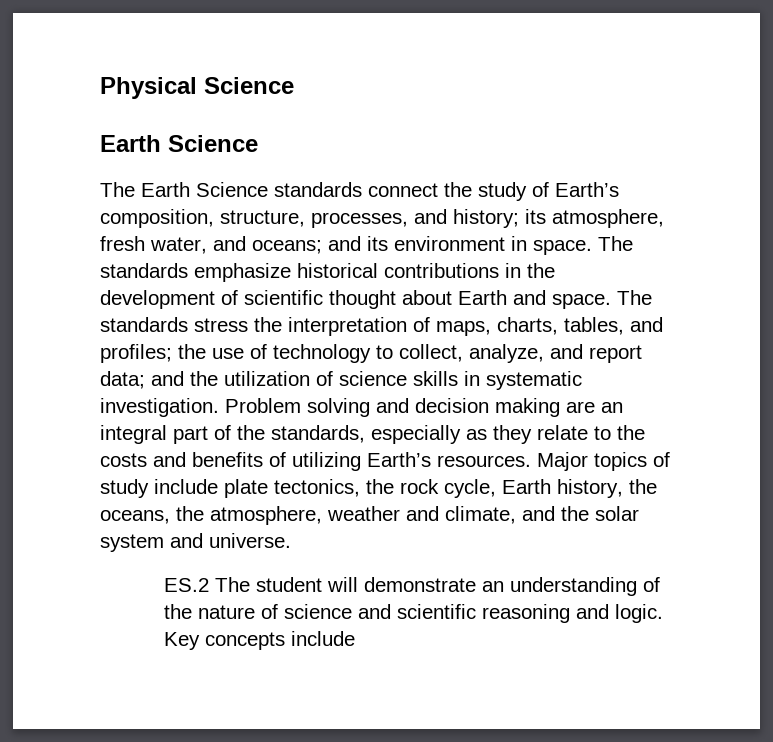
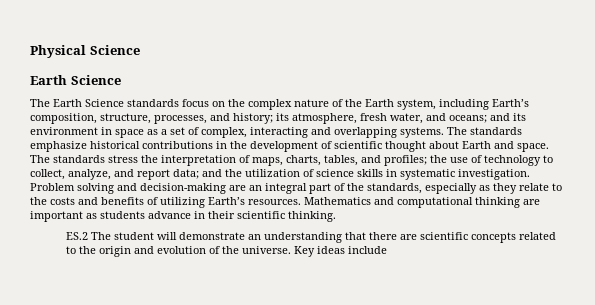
[368,182,549,201] connect the study of -> [182,99,489,110] focus on the complex nature of the Earth system, including
[533,240,592,255] space. -> [115,127,444,138] space as a set of complex, interacting and overlapping systems.
[415,398,560,417] decision making -> [140,183,226,194] decision-making
[537,452,670,471] [100,479,657,498] [100,506,639,525] [100,533,291,552] Major topics of study include plate tectonics, the rock cycle, Earth history, the oceans, the atmosphere, weather and climate, and the solar system and universe. -> [304,197,540,208] [30,211,336,222] Mathematics and computational thinking are important as students advance in their scientific thinking.
[642,577,660,592] [163,604,663,623] [163,632,285,650] of the nature of science and scientific reasoning and logic. Key concepts -> [344,232,556,243] [65,246,345,257] that there are scientific concepts related to the origin and evolution of the universe. Key ideas

